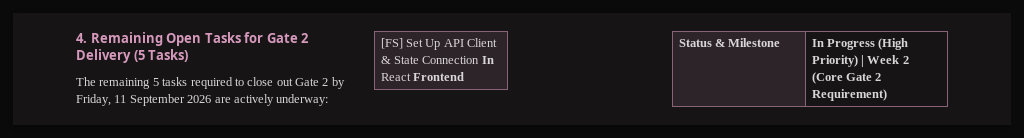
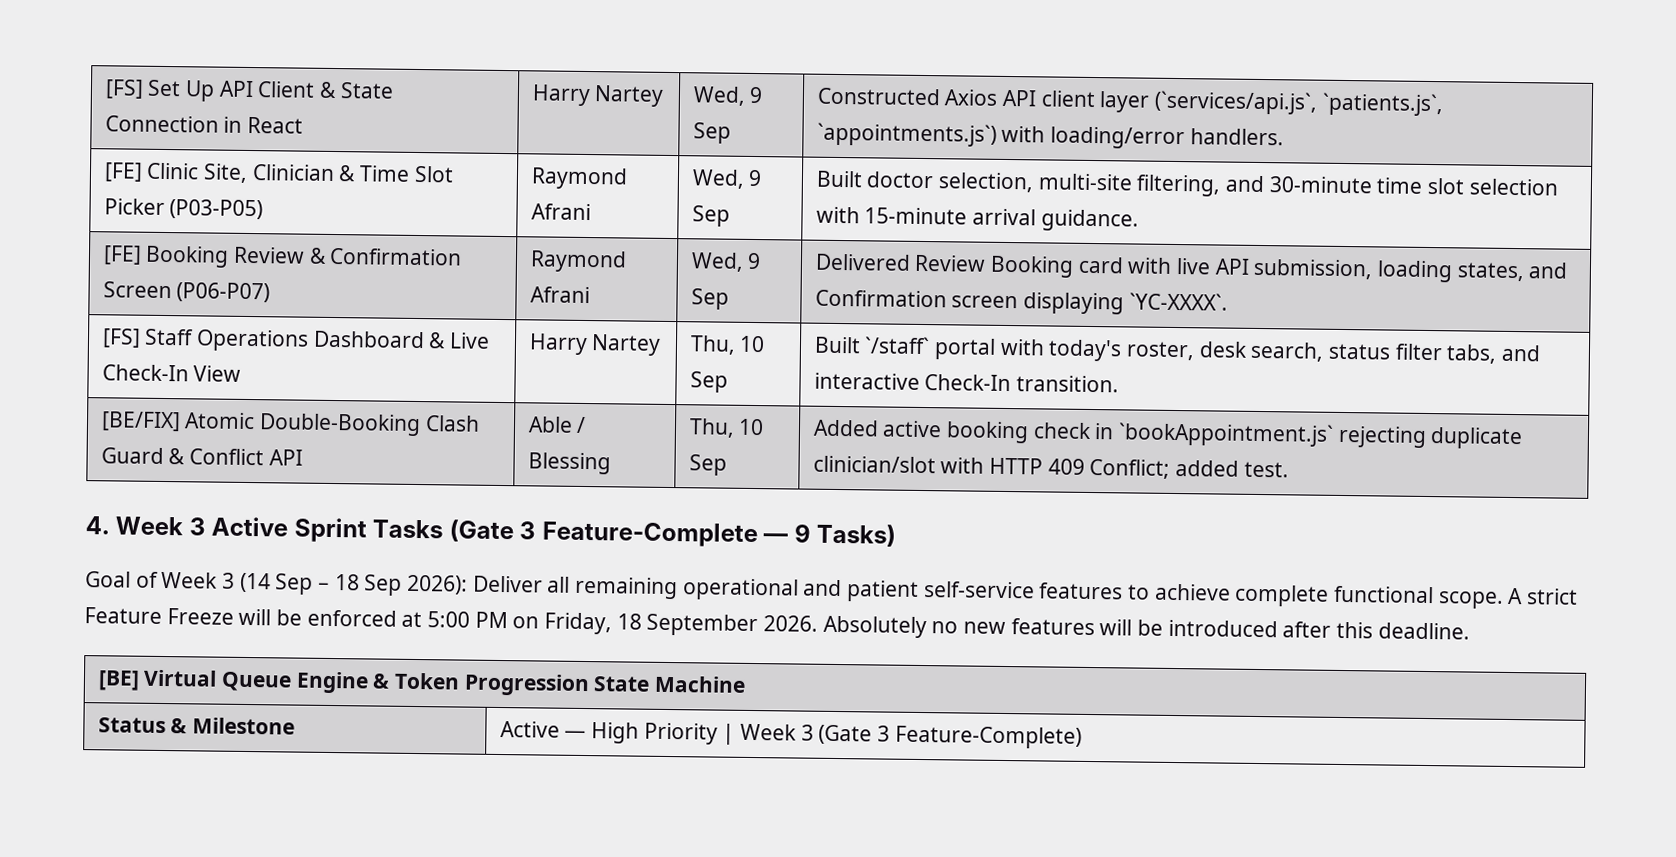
[76,32,309,46] [76,49,189,63] [76,77,345,89] [76,94,329,106] 4. Remaining Open Tasks for Gate 2 Delivery (5 Tasks) // The remaining 5 tasks required to close out Gate 2 by Friday, 11 September 2026 are actively underway: // -> (104, 89) none
[481,56,494,64] In -> [223,116,243,133] in
[412,72,464,81] [678,38,781,47] [811,38,909,50] [811,55,909,67] [811,72,882,84] [811,89,887,101] Frontend // Status & Milestone | In Progress (High Priority) | Week 2 (Core Gate 2 Requirement) -> [531,84,665,107] [692,86,764,106] [692,122,731,144] [816,87,1444,117] [816,122,1284,150] [103,162,454,183] [103,198,264,220] [530,167,628,190] [530,203,591,221] [691,169,763,189] [691,205,730,227] [815,170,1559,197] [815,206,1139,232] [102,245,463,268] [102,281,271,303] [529,250,627,273] [529,286,590,304] [690,252,762,272] [690,288,729,310] [814,253,1569,283] [814,289,1228,315] [101,328,490,352] [101,364,242,382] [528,333,662,356] [689,335,766,355] [689,371,728,393] [813,336,1541,364] [813,372,1119,393] [100,411,480,437] [100,447,303,466] [527,416,587,434] [527,452,611,475] [688,418,765,438] [688,454,727,476] [812,419,1524,450] [812,455,1289,479] [85,516,897,548] [85,571,1579,609] [84,607,1470,640] [97,669,746,697] [97,717,295,735] [499,721,1082,749] | Harry Nartey | Wed, 9 Sep | Constructed Axios API client layer (`services/api.js`, `patients.js`, `appointments.js`) with loading/error handlers. // [FE] Clinic Site, Clinician & Time Slot Picker (P03-P05) | Raymond Afrani | Wed, 9 Sep | Built doctor selection, multi-site filtering, and 30-minute time slot selection with 15-minute arrival guidance. // [FE] Booking Review & Confirmation Screen (P06-P07) | Raymond Afrani | Wed, 9 Sep | Delivered Review Booking card with live API submission, loading states, and Confirmation screen displaying `YC-XXXX`. // [FS] Staff Operations Dashboard & Live Check-In View | Harry Nartey | Thu, 10 Sep | Built `/staff` portal with today's roster, desk search, status filter tabs, and interactive Check-In transition. // [BE/FIX] Atomic Double-Booking Clash Guard & Conflict API | Able / Blessing | Thu, 10 Sep | Added active booking check in `bookAppointment.js` rejecting duplicate clinician/slot with HTTP 409 Conflict; added test. // 4. Week 3 Active Sprint Tasks (Gate 3 Feature-Complete — 9 Tasks) // Goal of Week 3 (14 Sep – 18 Sep 2026): Deliver all remaining operational and patient self-service features to achieve complete functional scope. A strict Feature Freeze will be enforced at 5:00 PM on Friday, 18 September 2026. Absolutely no new features will be introduced after this deadline. // [BE] Virtual Queue Engine & Token Progression State Machine // Status & Milestone | Active — High Priority | Week 3 (Gate 3 Feature-Complete)

